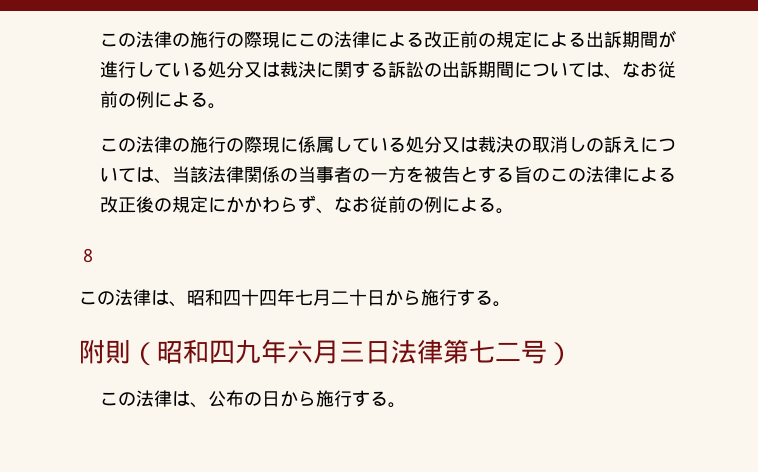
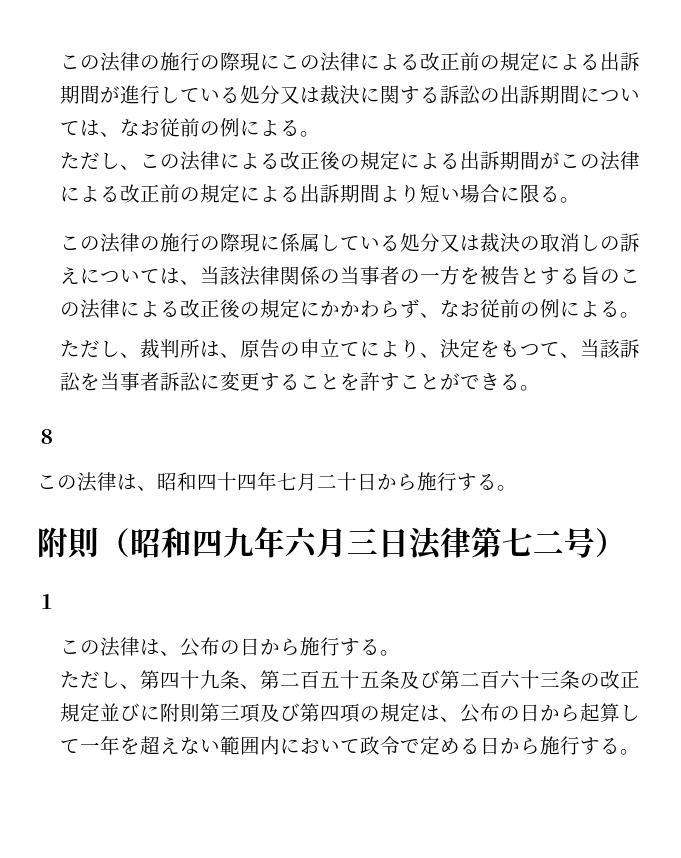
(227, 106) none -> [59,151,640,171] [59,184,580,203] // ただし、この法律による改正後の規定による出訴期間がこの法律による改正前の規定による出訴期間より短い場合に限る。
(515, 211) none -> [59,339,640,359] [59,372,540,392] // ただし、裁判所は、原告の申立てにより、決定をもつて、当該訴訟を当事者訴訟に変更することを許すことができる。
(573, 354) none -> [37,594,57,609] // １
(407, 405) none -> [59,670,640,689] [59,703,640,723] [59,736,640,755] // ただし、第四十九条、第二百五十五条及び第二百六十三条の改正規定並びに附則第三項及び第四項の規定は、公布の日から起算して一年を超えない範囲内において政令で定める日から施行する。

